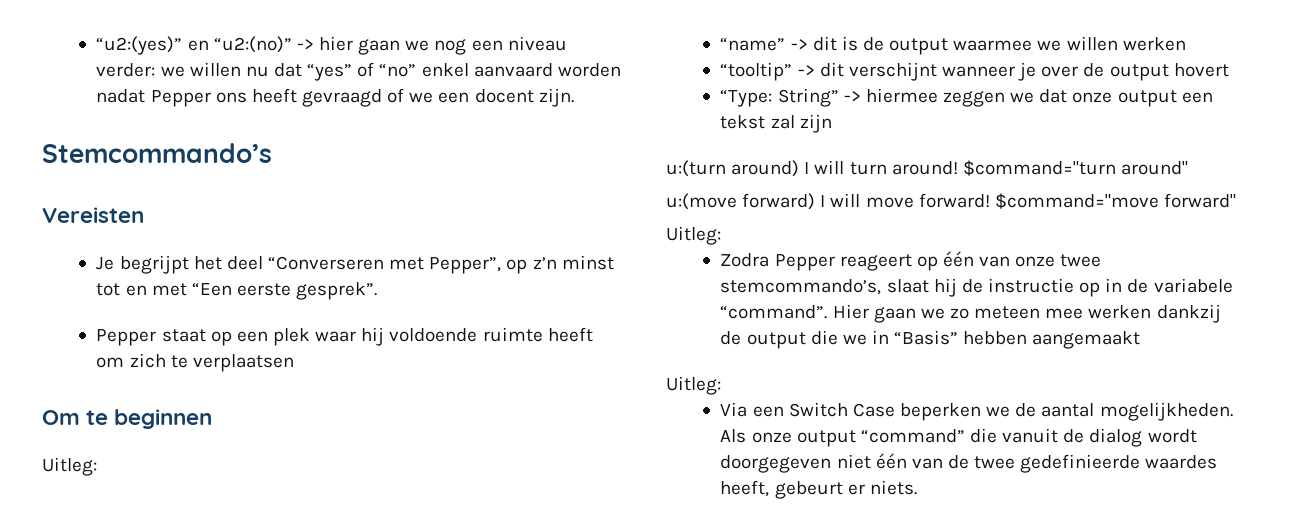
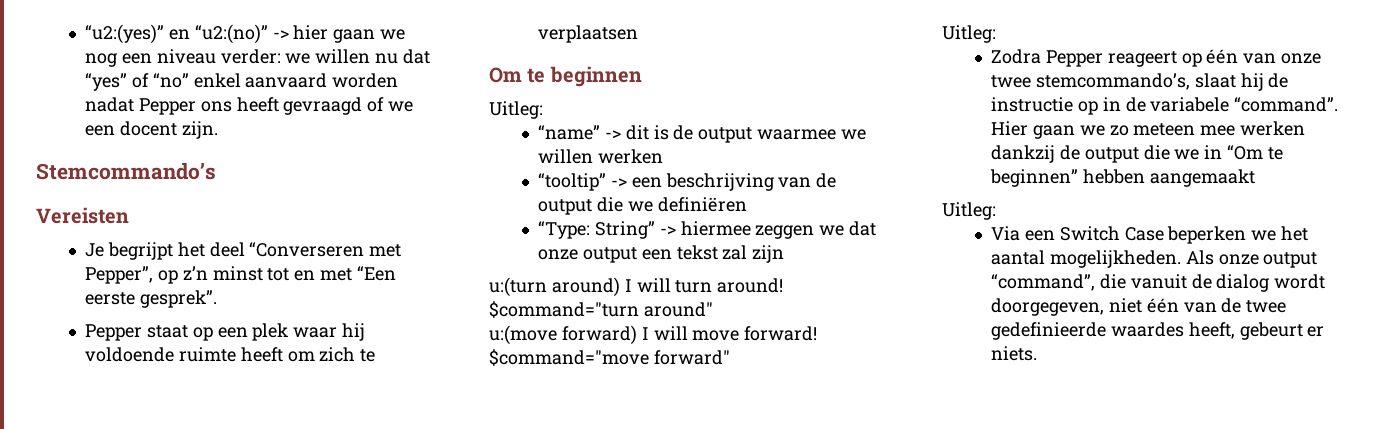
[819,62,1229,81] dit verschijnt wanneer je over de output hovert -> [631,173,837,191] [537,197,747,215] een beschrijving van de output die we definiëren
[894,330,959,345] “Basis” -> [1227,145,1283,160] [989,169,1078,187] “Om te beginnen”
[1015,403,1037,417] de -> [1281,226,1309,241] het
[860,429,965,443] “command” -> [990,274,1095,291] “command”,
[720,455,832,473] doorgegeven -> [990,298,1104,316] doorgegeven,

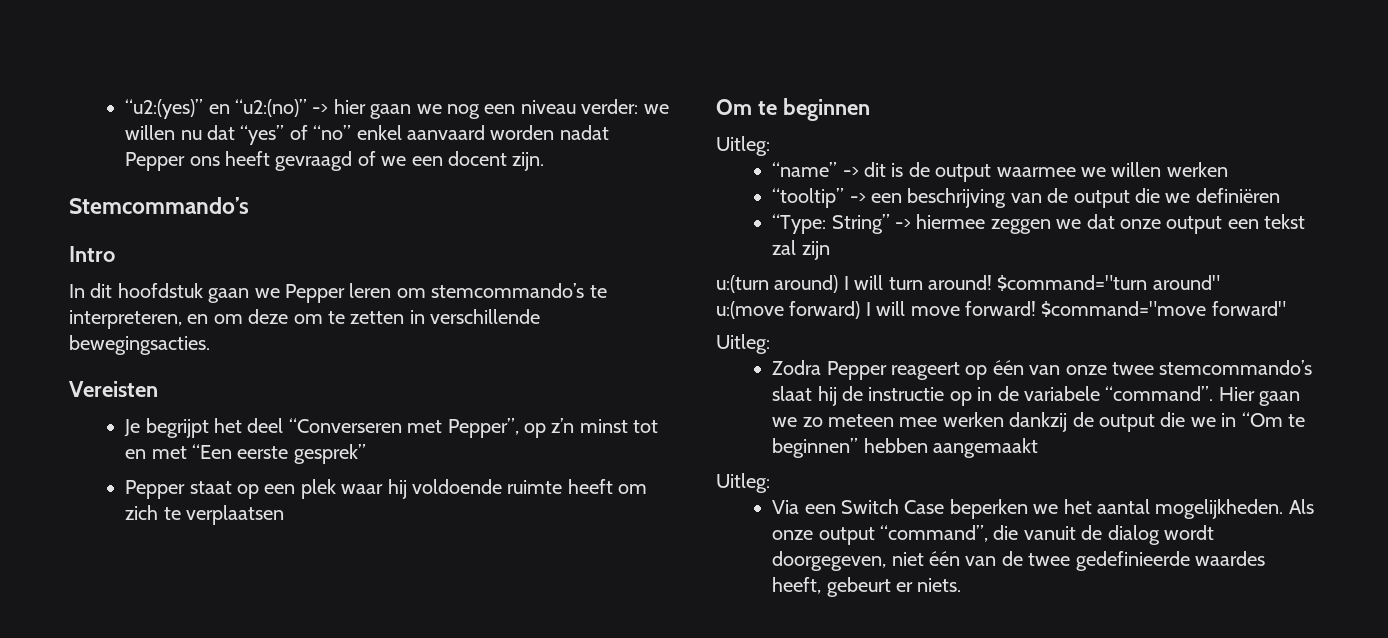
(216, 171) none -> [69,246,115,262] [69,283,607,303] [69,309,541,329] [69,335,210,355] // Intro // In dit hoofdstuk gaan we Pepper leren om stemcommando’s te interpreteren, en om deze om te zetten in verschillende bewegingsacties.
[139,290,217,308] gesprek”. -> [293,444,366,464] gesprek”
[1035,73,1190,90] stemcommando’s, -> [1159,360,1313,375] stemcommando’s

